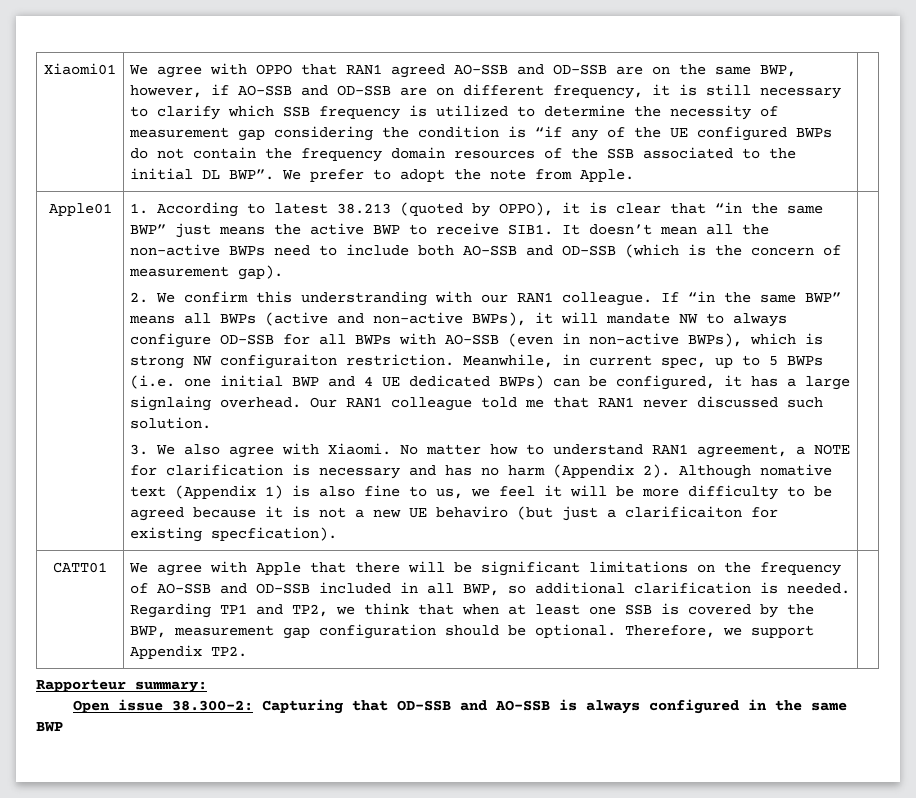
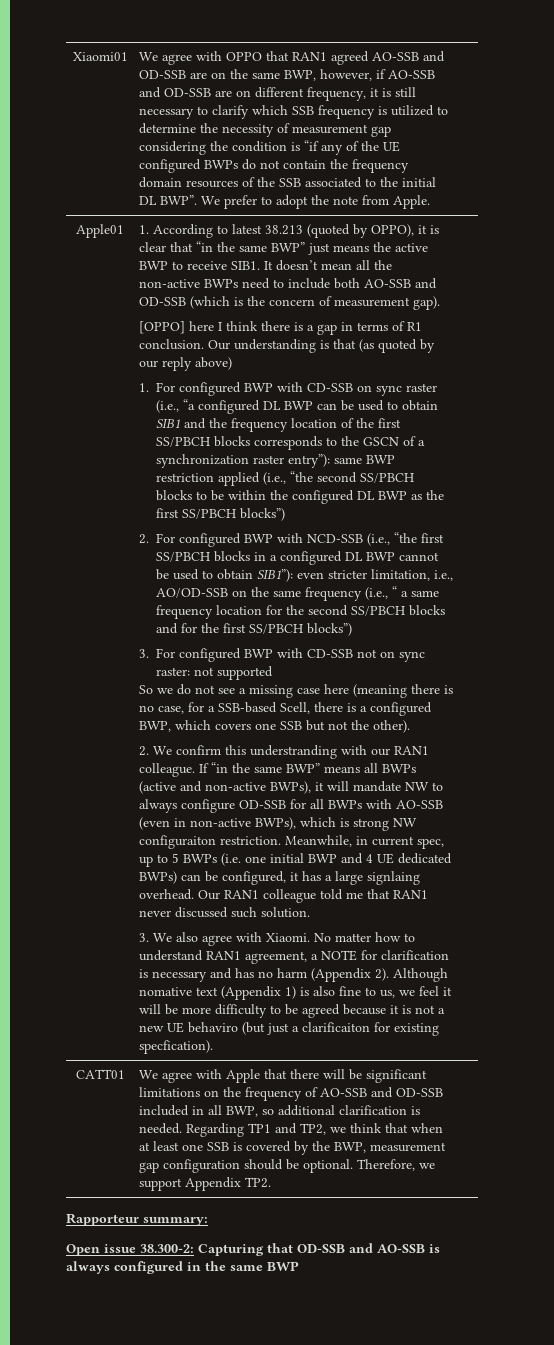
(284, 272) none -> [138,321,422,335] [138,339,435,353] [138,357,232,371] [138,382,437,396] [155,399,438,414] [155,418,401,432] [155,436,425,450] [155,454,395,468] [155,471,414,486] [155,490,444,504] [155,508,285,521] [138,532,444,547] [155,551,439,565] [155,569,453,582] [155,586,439,601] [155,605,445,619] [155,623,352,636] [138,648,425,662] [155,666,273,680] [138,684,453,698] [138,702,432,716] [138,720,410,733] // [OPPO] here I think there is a gap in terms of R1 conclusion. Our understanding is that (as quoted by our reply above) // 1. For configured BWP with CD-SSB on sync raster (i.e., “a configured DL BWP can be used to obtain SIB1 and the frequency location of the first SS/PBCH blocks corresponds to the GSCN of a synchronization raster entry”): same BWP restriction applied (i.e., “the second SS/PBCH blocks to be within the configured DL BWP as the first SS/PBCH blocks”) // 2. For configured BWP with NCD-SSB (i.e., “the first SS/PBCH blocks in a configured DL BWP cannot be used to obtain SIB1”): even stricter limitation, i.e., AO/OD-SSB on the same frequency (i.e., “ a same frequency location for the second SS/PBCH blocks and for the first SS/PBCH blocks”) // 3. For configured BWP with CD-SSB not on sync raster: not supported // So we do not see a missing case here (meaning there is no case, for a SSB-based Scell, there is a configured BWP, which covers one SSB but not the other).

